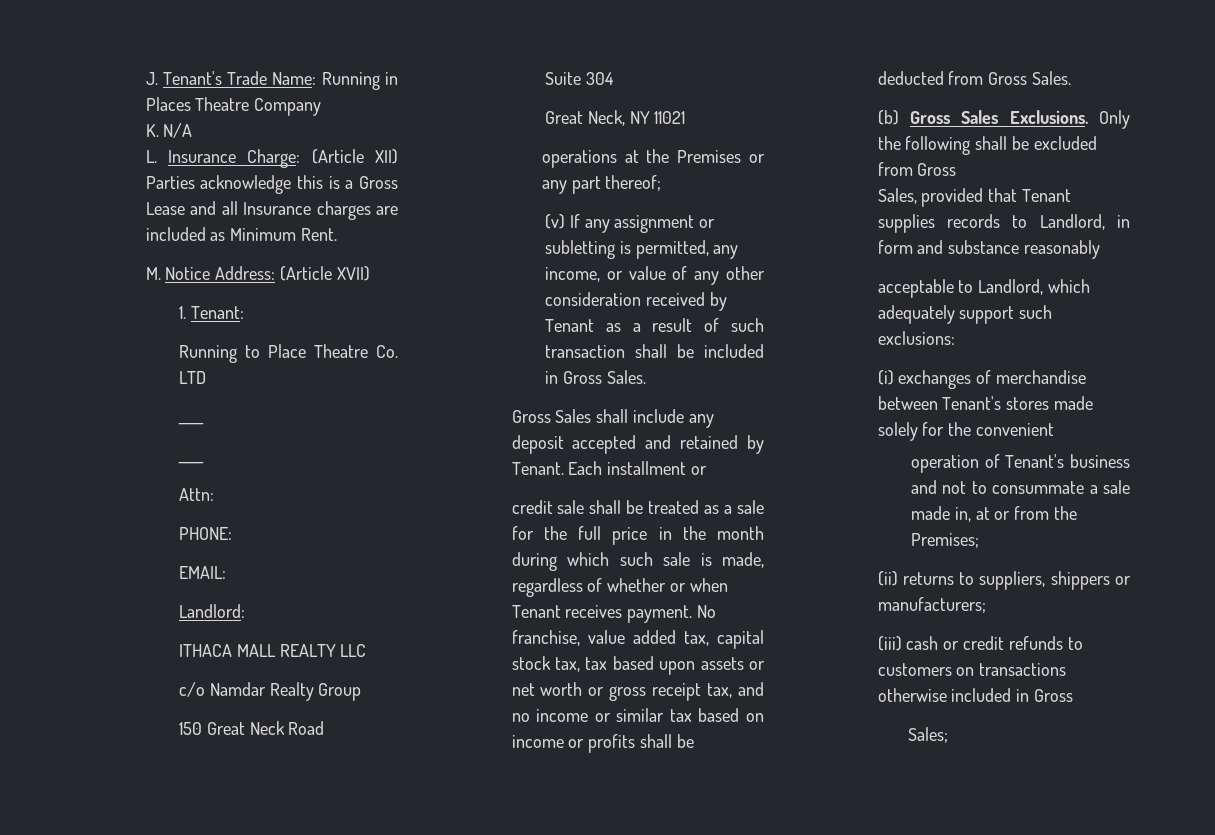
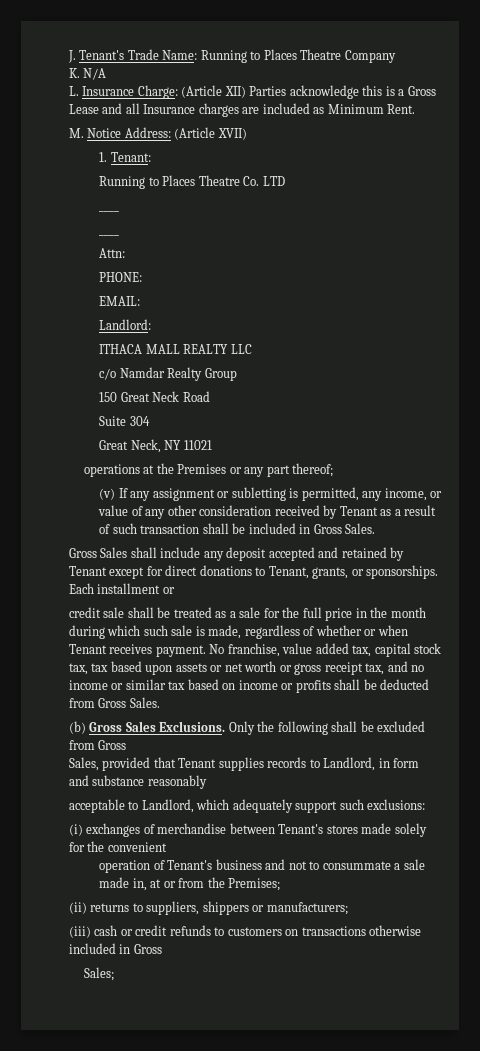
[385,72,398,85] in -> [250,51,261,60] to
[267,344,306,358] Place -> [162,175,196,186] Places
[511,462,564,475] Tenant. -> [68,565,439,579] Tenant except for direct donations to Tenant, grants, or sponsorships.

